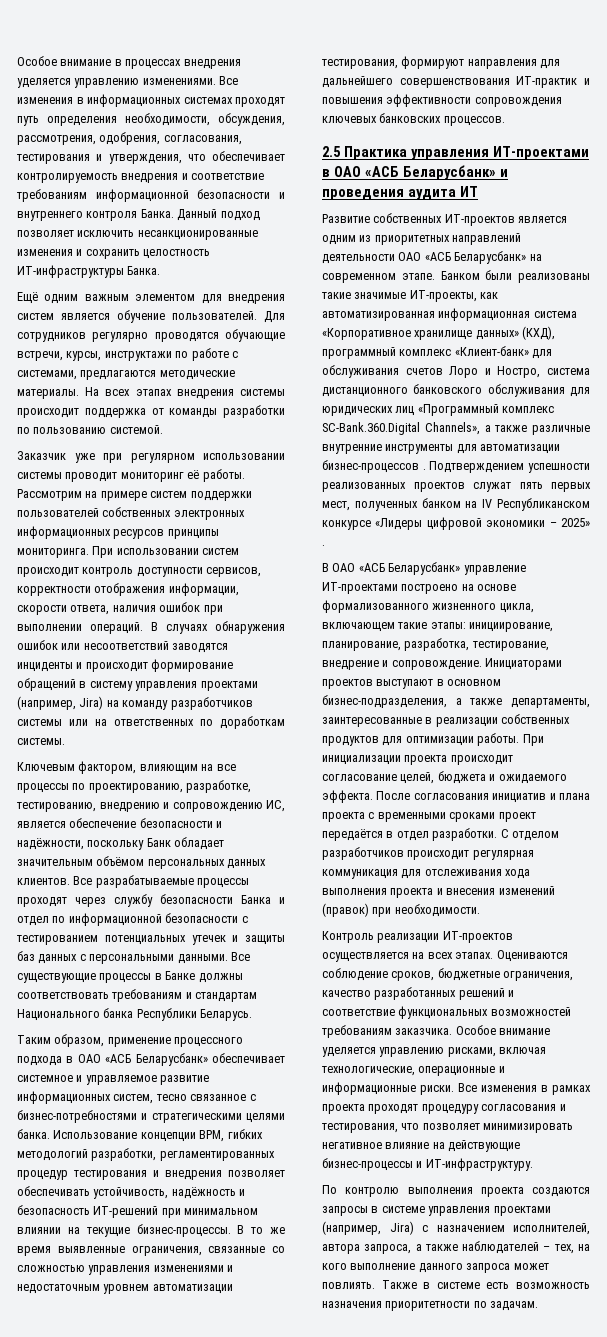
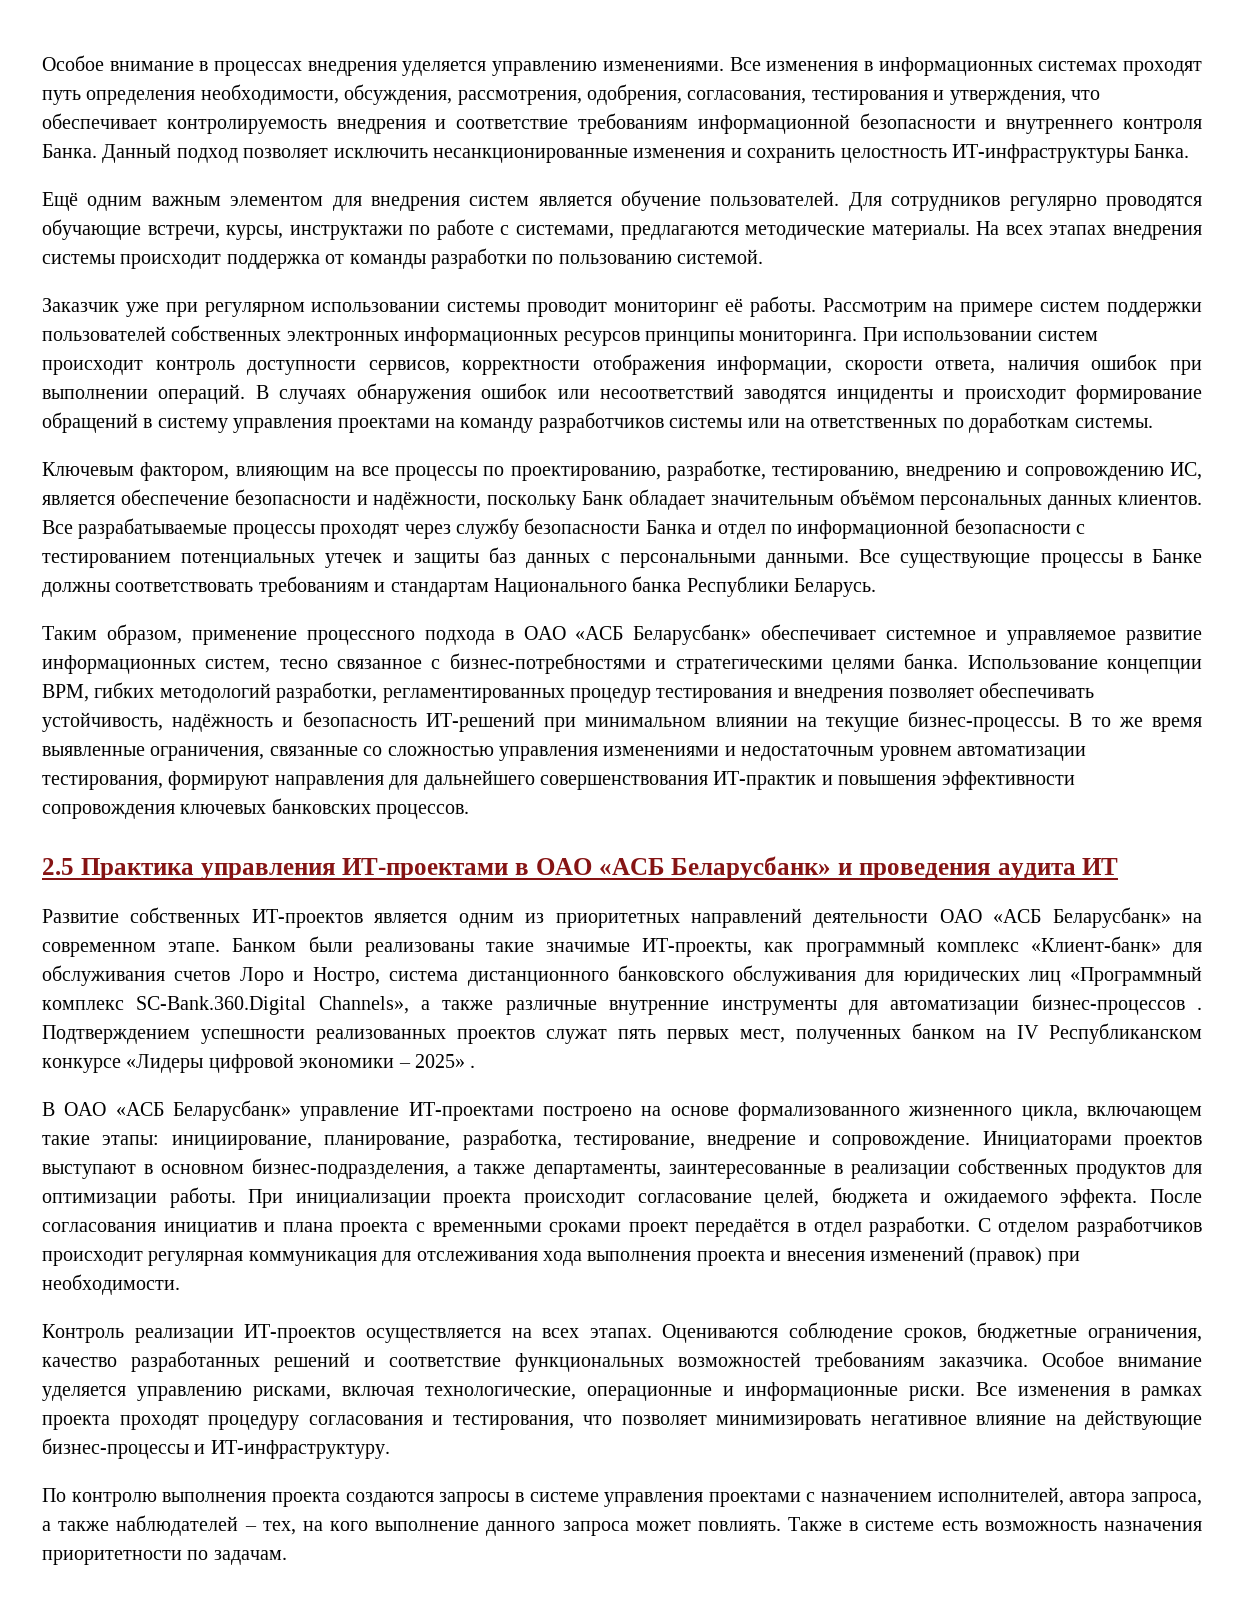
[17,696,104,710] (например, Jira) -> (430, 425) none
[322,308,577,321] [322,326,556,340] автоматизированная информационная система «Корпоративное хранилище данных» (КХД), -> (794, 947) none
[322,1221,414,1235] (например, Jira) -> (801, 1499) none

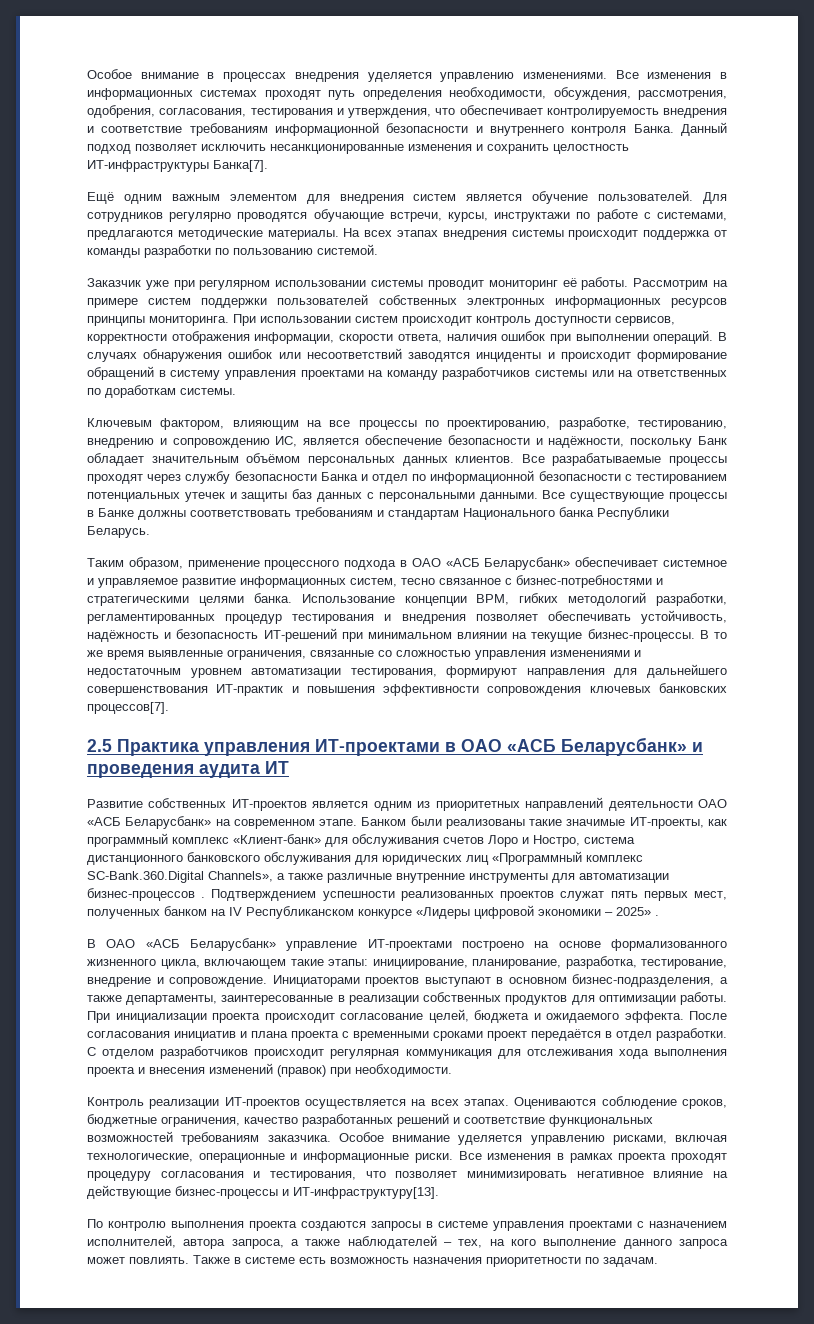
[1134,144,1190,158] Банка. -> [213,160,268,172] Банка[7].
[376,804,470,819] процессов. -> [87,702,169,714] процессов[7].
[210,1440,390,1459] ИТ-инфраструктуру. -> [293,1187,439,1199] ИТ-инфраструктуру[13].

